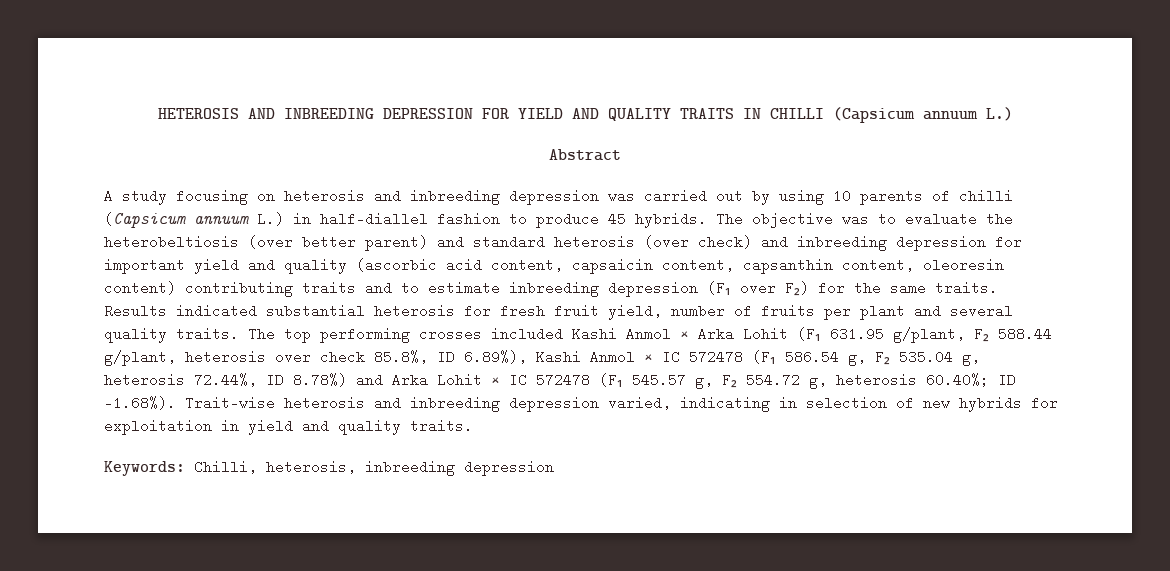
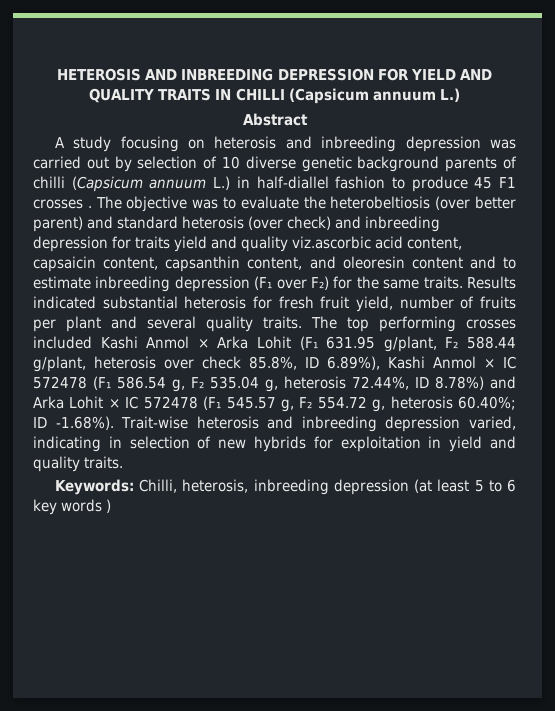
[779,189,851,205] using 10 -> [137,156,440,172] selection of 10 diverse genetic background
[635,212,707,228] hybrids. -> [498,177,516,188] [33,199,92,209] F1 crosses .
[104,258,437,274] important yield and quality (ascorbic -> [135,236,372,252] traits yield and quality viz.ascorbic
[923,258,1004,272] [104,281,356,297] oleoresin content) contributing traits -> [309,256,463,269] and oleoresin content
(554, 468) none -> [414,479,517,493] [33,499,112,515] (at least 5 to 6 key words )

